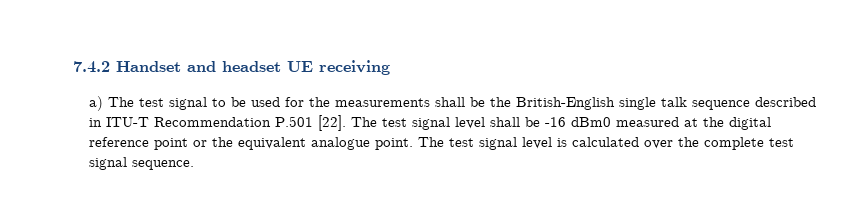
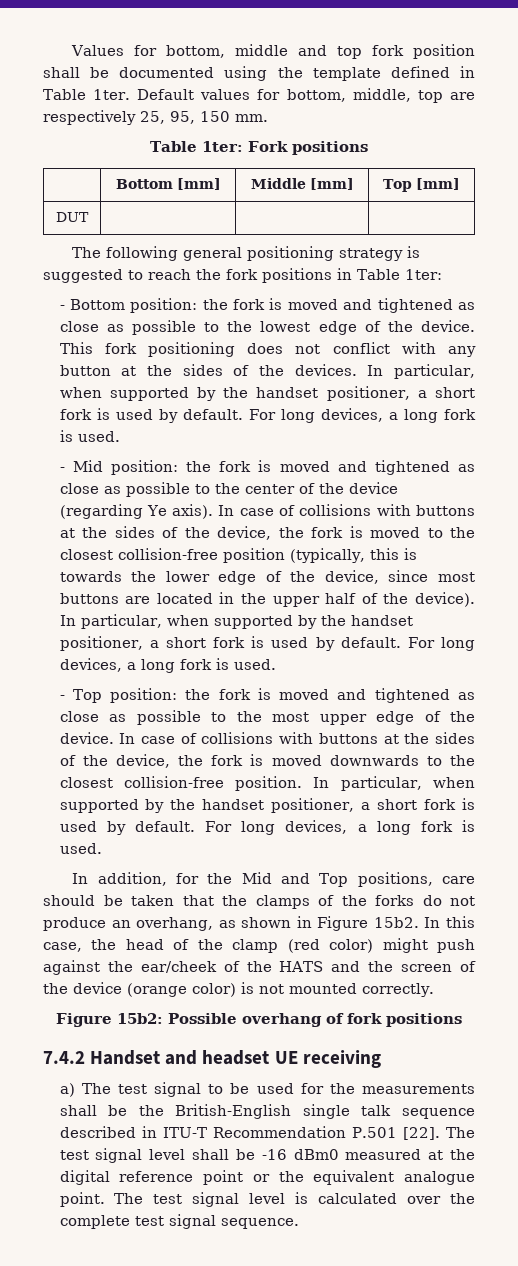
(73, 67) none -> [71,44,475,59] [43,66,476,81] [43,88,475,103] [43,110,268,125] [150,141,368,155] [115,178,221,190] [250,178,354,190] [383,178,460,192] [56,212,89,222] [72,246,421,261] [43,268,442,283] [59,298,475,313] [59,320,476,335] [59,342,476,357] [59,364,476,379] [59,386,475,401] [59,408,476,423] [59,430,120,442] [59,460,476,475] [59,482,398,497] [59,504,475,519] [59,526,475,540] [59,548,417,563] [59,570,475,585] [59,592,475,607] [59,614,413,629] [59,636,475,651] [59,658,276,673] [59,688,475,703] [59,710,475,725] [59,732,476,744] [59,754,476,768] [59,776,476,791] [59,798,475,813] [59,820,476,835] [59,843,102,854] [72,872,476,887] [43,895,475,909] [43,916,475,931] [43,938,476,953] [43,960,477,975] [43,982,434,997] [56,1013,462,1027] Values for bottom, middle and top fork position shall be documented using the template defined in Table 1ter. Default values for bottom, middle, top are respectively 25, 95, 150 mm. // Table 1ter: Fork positions // | Bottom [mm] | Middle [mm] | Top [mm] // DUT | | | // The following general positioning strategy is suggested to reach the fork positions in Table 1ter: // - Bottom position: the fork is moved and tightened as close as possible to the lowest edge of the device. This fork positioning does not conflict with any button at the sides of the devices. In particular, when supported by the handset positioner, a short fork is used by default. For long devices, a long fork is used. // - Mid position: the fork is moved and tightened as close as possible to the center of the device (regarding Ye axis). In case of collisions with buttons at the sides of the device, the fork is moved to the closest collision-free position (typically, this is towards the lower edge of the device, since most buttons are located in the upper half of the device). In particular, when supported by the handset positioner, a short fork is used by default. For long devices, a long fork is used. // - Top position: the fork is moved and tightened as close as possible to the most upper edge of the device. In case of collisions with buttons at the sides of the device, the fork is moved downwards to the closest collision-free position. In particular, when supported by the handset positioner, a short fork is used by default. For long devices, a long fork is used. // In addition, for the Mid and Top positions, care should be taken that the clamps of the forks do not produce an overhang, as shown in Figure 15b2. In this case, the head of the clamp (red color) might push against the ear/cheek of the HATS and the screen of the device (orange color) is not mounted correctly. // Figure 15b2: Possible overhang of fork positions //

